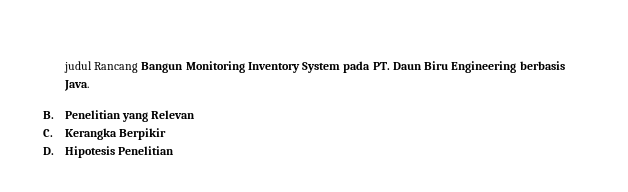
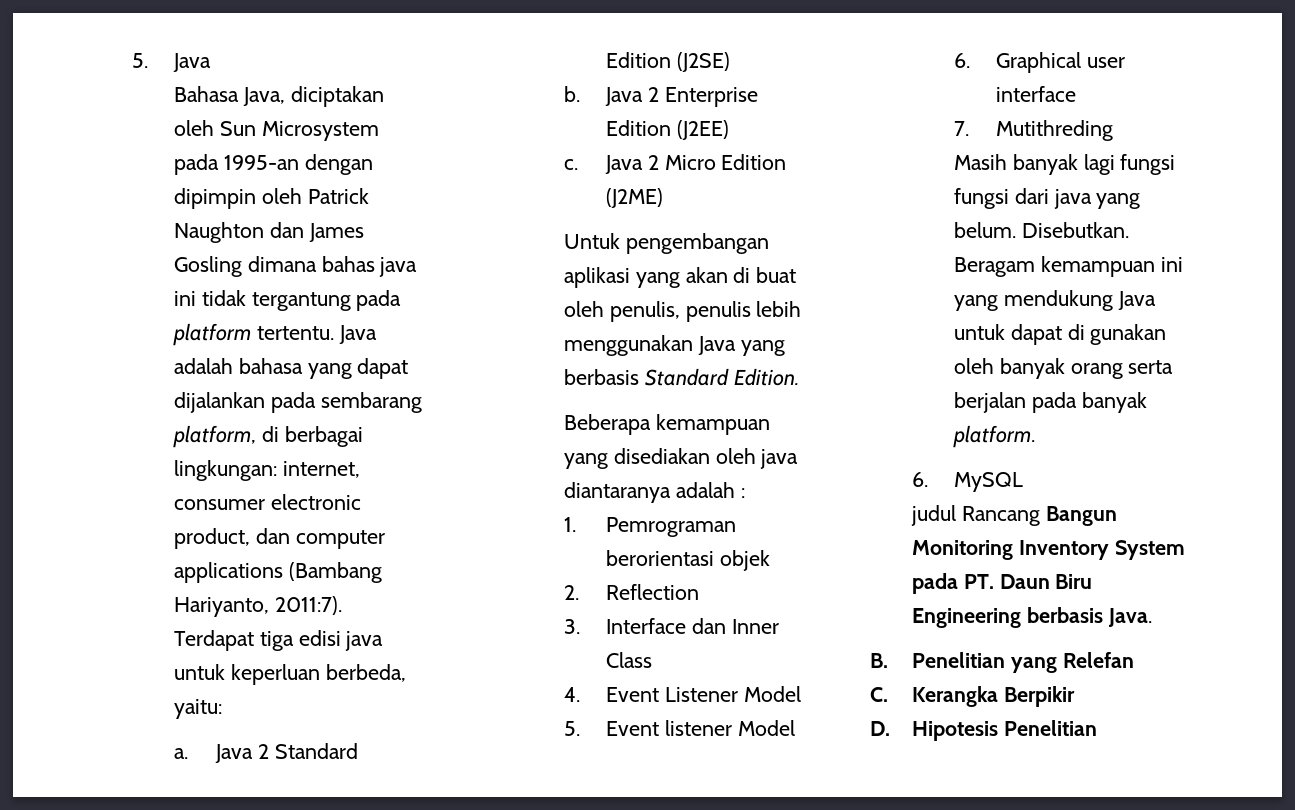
(63, 67) none -> [131,53,211,72] [173,86,384,107] [173,120,379,141] [173,154,373,175] [173,188,369,209] [173,222,364,243] [173,256,418,277] [173,290,402,311] [172,323,377,346] [173,358,409,379] [173,392,422,413] [172,425,363,448] [173,460,360,481] [173,494,361,510] [173,528,385,549] [173,562,382,583] [173,596,342,617] [173,630,384,651] [173,664,406,685] [173,699,222,719] [173,743,358,763] [605,52,730,72] [563,86,758,107] [605,120,729,140] [563,154,787,174] [605,188,663,208] [563,233,769,254] [563,267,797,288] [563,301,802,322] [563,335,785,356] [563,368,799,386] [563,414,770,435] [563,448,799,469] [563,482,745,503] [563,517,736,537] [605,550,770,571] [563,584,699,600] [563,618,779,634] [605,652,652,668] [563,686,801,702] [563,720,795,736] [953,52,1125,73] [995,86,1076,102] [953,120,1113,141] [953,154,1176,175] [953,188,1141,209] [953,222,1129,238] [953,256,1183,277] [953,290,1156,311] [953,324,1167,345] [953,358,1174,379] [953,392,1147,413] [952,425,1035,448] [911,472,1023,492] 5. Java // Bahasa Java, diciptakan oleh Sun Microsystem pada 1995-an dengan dipimpin oleh Patrick Naughton dan James Gosling dimana bahas java ini tidak tergantung pada platform tertentu. Java adalah bahasa yang dapat dijalankan pada sembarang platform, di berbagai lingkungan: internet, consumer electronic product, dan computer applications (Bambang Hariyanto, 2011:7). Terdapat tiga edisi java untuk keperluan berbeda, yaitu: // a. Java 2 Standard Edition (J2SE) // b. Java 2 Enterprise Edition (J2EE) // c. Java 2 Micro Edition (J2ME) // Untuk pengembangan aplikasi yang akan di buat oleh penulis, penulis lebih menggunakan Java yang berbasis Standard Edition. // Beberapa kemampuan yang disediakan oleh java diantaranya adalah : // 1. Pemrograman berorientasi objek // 2. Reflection // 3. Interface dan Inner Class // 4. Event Listener Model // 5. Event listener Model // 6. Graphical user interface // 7. Mutithreding // Masih banyak lagi fungsi fungsi dari java yang belum. Disebutkan. Beragam kemampuan ini yang mendukung Java untuk dapat di gunakan oleh banyak orang serta berjalan pada banyak platform. // 6. MySQL //
[151,110,196,119] Relevan -> [1062,652,1134,668] Relefan

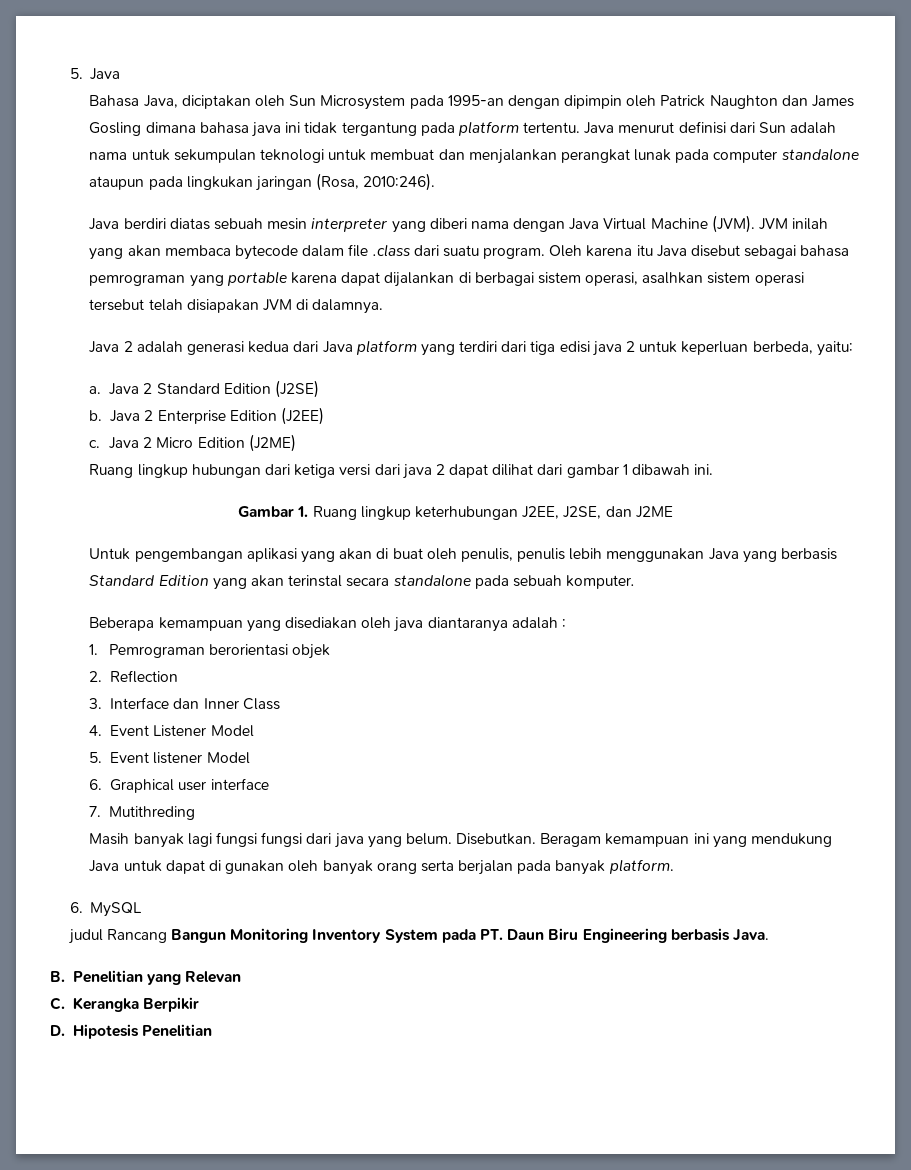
[321,256,375,272] bahas -> [199,122,249,134] bahasa
[173,358,409,379] [173,392,422,413] [172,425,363,448] [173,460,360,481] [173,494,361,510] [173,528,385,549] [173,562,382,583] [173,596,342,617] [173,630,254,651] adalah bahasa yang dapat dijalankan pada sembarang platform, di berbagai lingkungan: internet, consumer electronic product, dan computer applications (Bambang Hariyanto, 2011:7). Terdapat -> [618,121,837,134] [89,148,859,164] [89,173,436,191] [89,215,829,233] [89,244,850,260] [89,271,804,287] [89,299,384,314] [89,340,527,356] menurut definisi dari Sun adalah nama untuk sekumpulan teknologi untuk membuat dan menjalankan perangkat lunak pada computer standalone ataupun pada lingkukan jaringan (Rosa, 2010:246). // Java berdiri diatas sebuah mesin interpreter yang diberi nama dengan Java Virtual Machine (JVM). JVM inilah yang akan membaca bytecode dalam file .class dari suatu program. Oleh karena itu Java disebut sebagai bahasa pemrograman yang portable karena dapat dijalankan di berbagai sistem operasi, asalhkan sistem operasi tersebut telah disiapakan JVM di dalamnya. // Java 2 adalah generasi kedua dari Java platform yang terdiri dari
(384, 641) none -> [625,341,635,352] 2
(663, 198) none -> [89,464,714,479] [238,506,673,520] // Ruang lingkup hubungan dari ketiga versi dari java 2 dapat dilihat dari gambar 1 dibawah ini. // Gambar 1. Ruang lingkup keterhubungan J2EE, J2SE, dan J2ME
[733,368,799,386] Edition. -> [158,574,636,590] Edition yang akan terinstal secara standalone pada sebuah komputer.
[1062,652,1134,668] Relefan -> [185,971,242,983] Relevan

